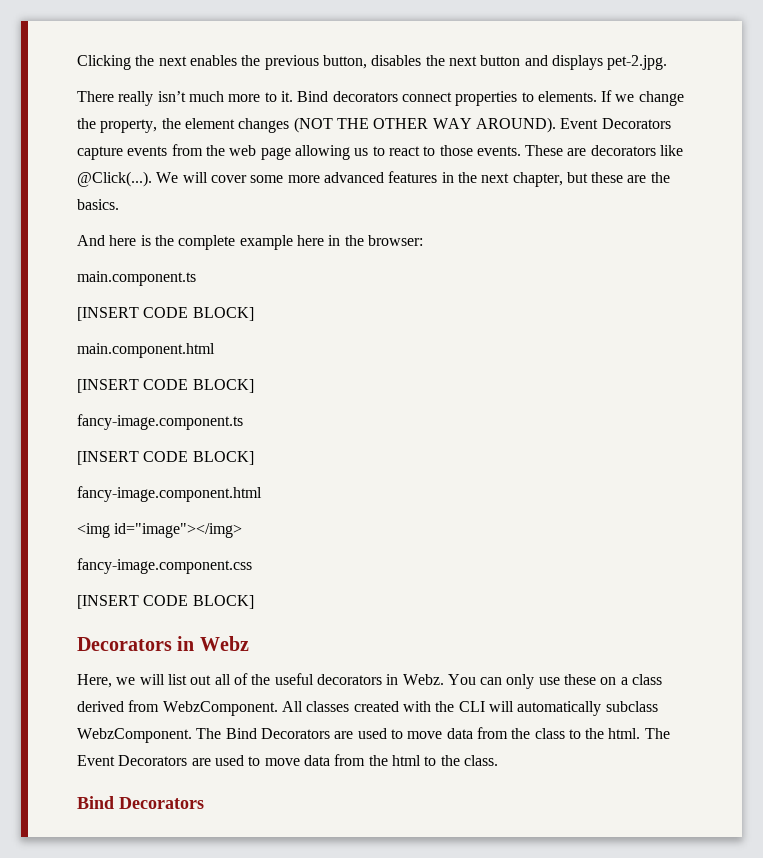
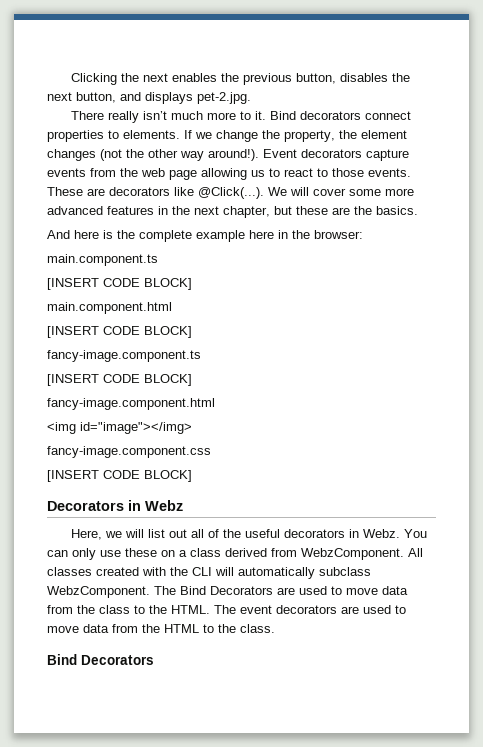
[480,55,521,66] button -> [76,92,116,103] button,
[293,117,671,133] (NOT THE OTHER WAY AROUND). Event Decorators -> [100,149,362,161] (not the other way around!). Event decorators
[608,728,670,739] [77,754,421,766] html. The Event Decorators are used to move data from the html -> [171,605,406,614] [47,624,199,633] HTML. The event decorators are used to move data from the HTML

